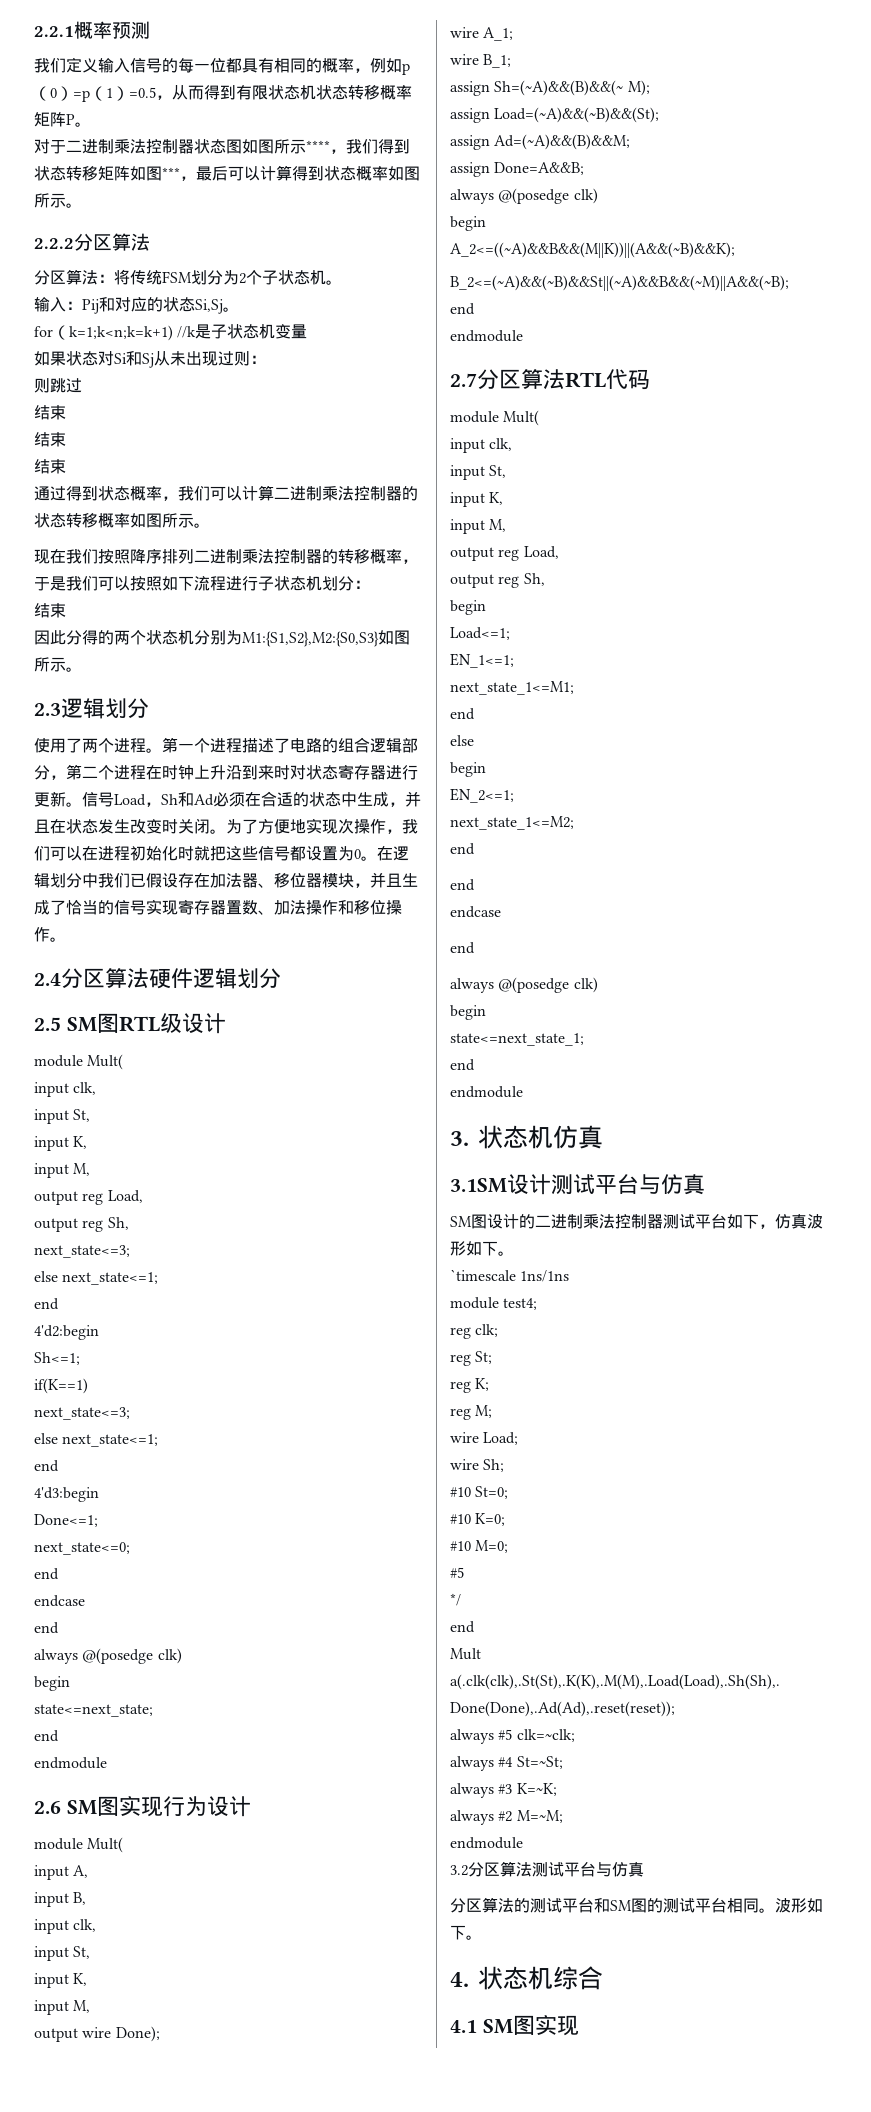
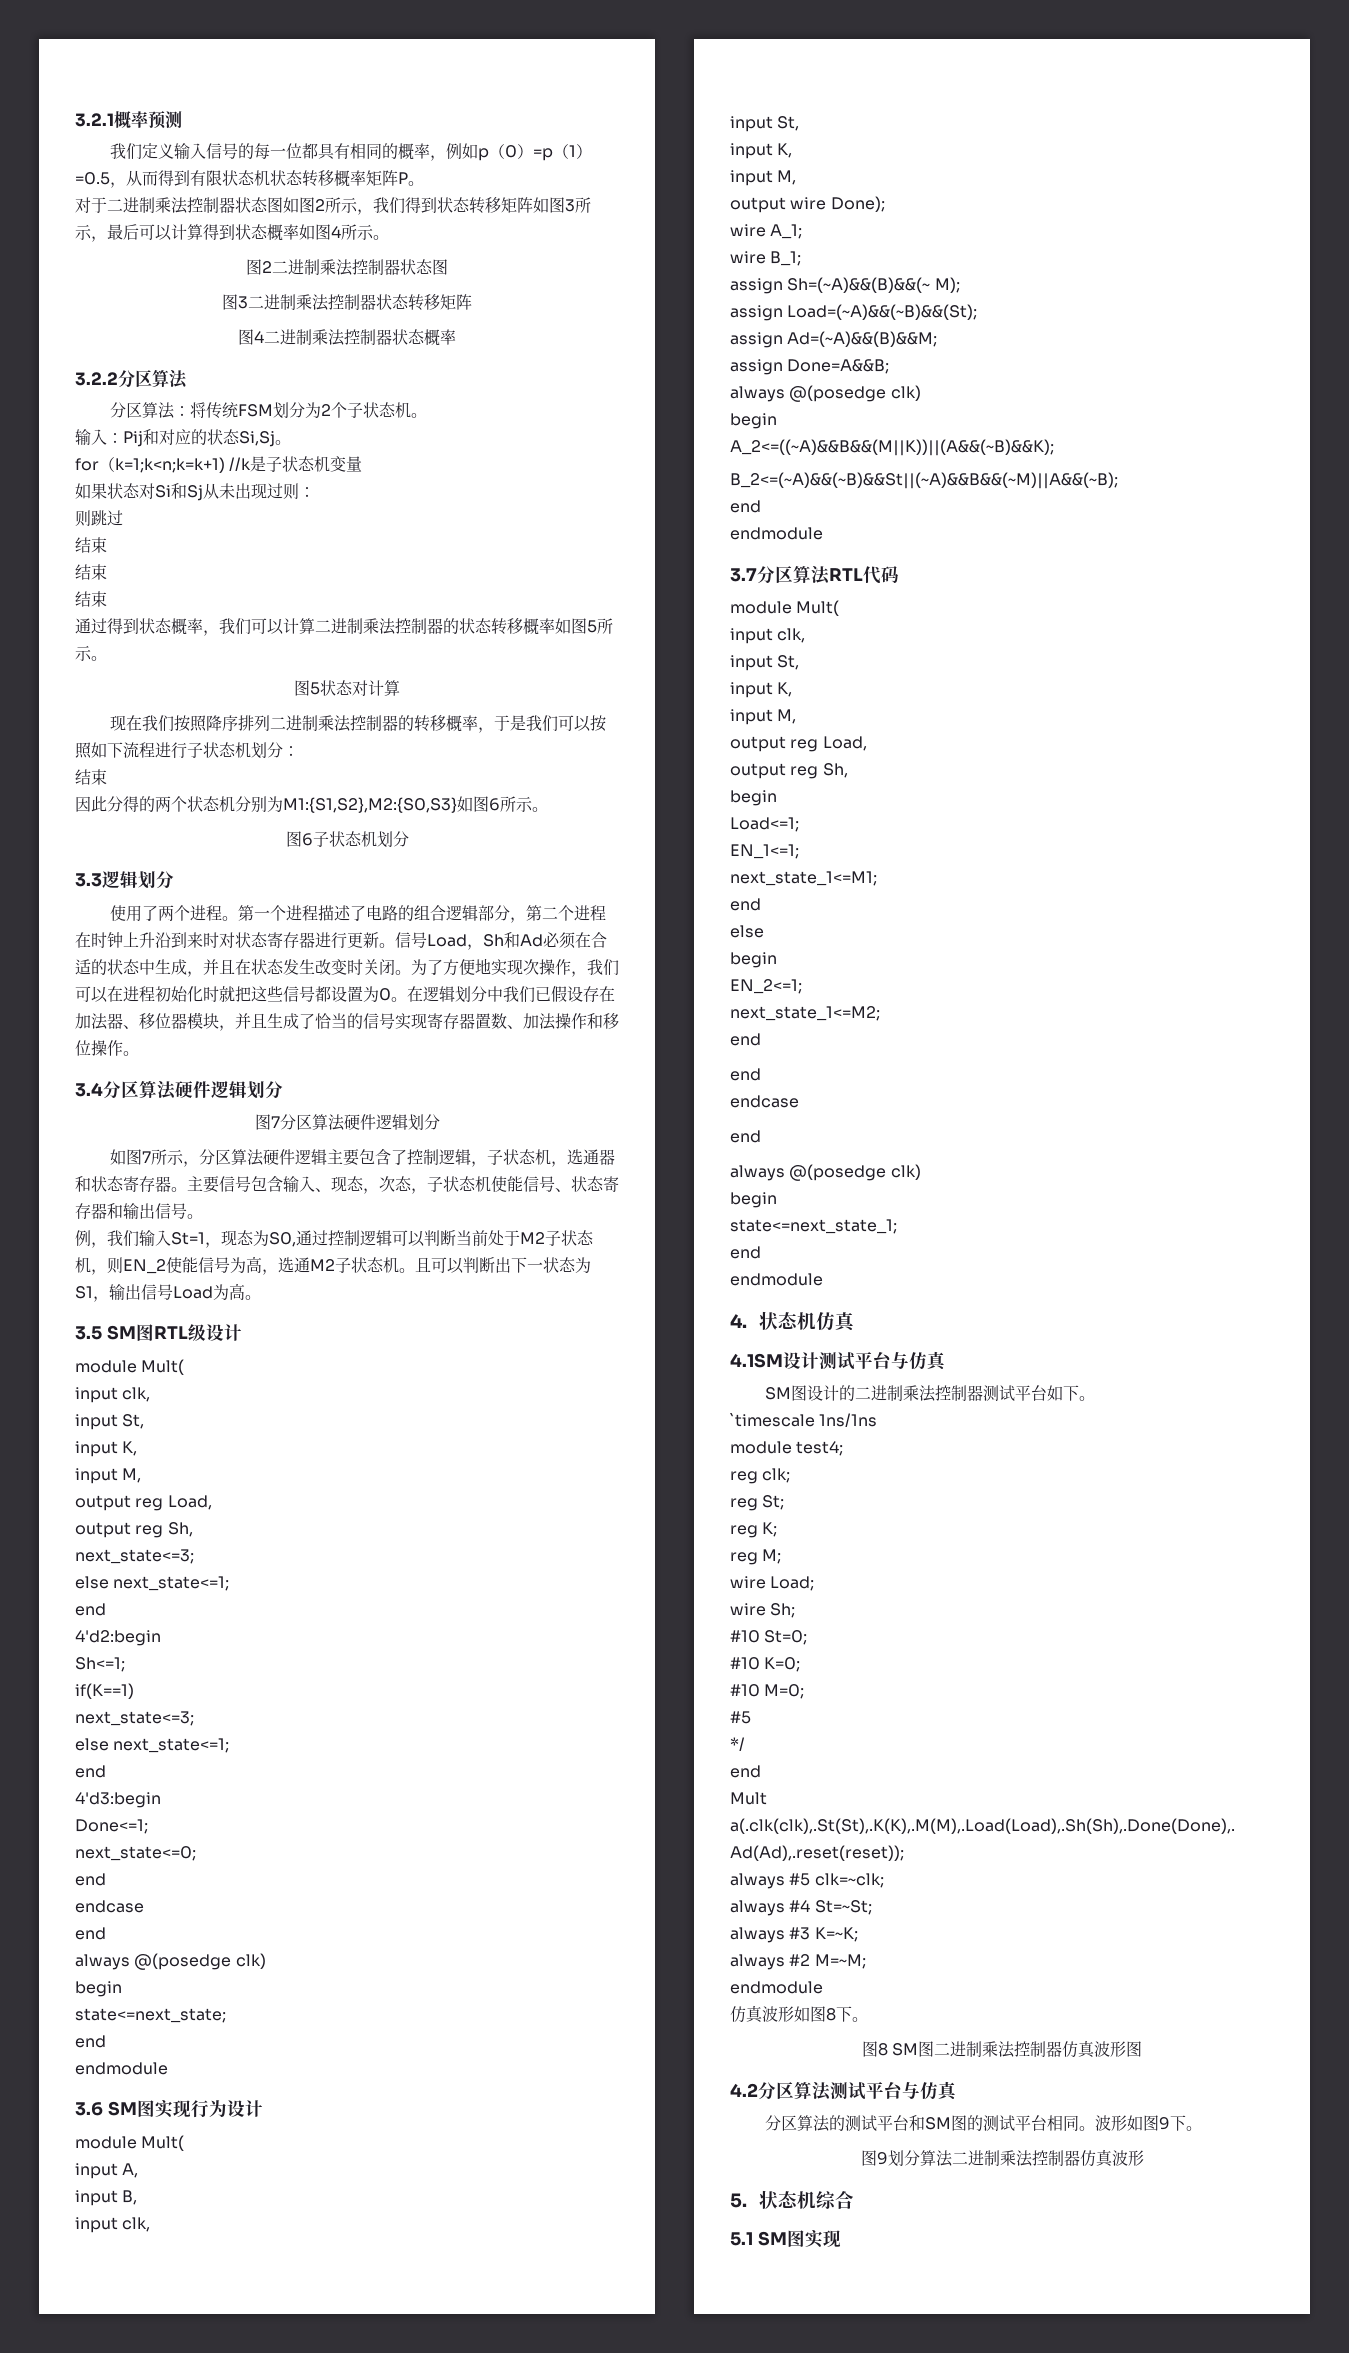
[34,26,74,37] 2.2.1 -> [75,113,114,127] 3.2.1
[274,139,330,154] 所示**** -> [315,197,358,213] 2所示
[162,167,180,179] *** -> [565,197,591,213] [75,224,92,240] 3所示
[34,193,82,208] [34,238,74,249] 所示。 // 2.2.2 -> [331,224,389,240] [246,259,448,276] [222,294,472,311] [238,329,456,346] [75,372,118,386] 4所示。 // 图2二进制乘法控制器状态图 // 图3二进制乘法控制器状态转移矩阵 // 图4二进制乘法控制器状态概率 // 3.2.2
[162,513,210,528] 所示。 -> [587,618,613,634] [75,645,107,661] [294,680,400,696] 5所示。 // 图5状态对计算
[34,657,82,672] [34,703,61,716] 所示。 // 2.3 -> [489,796,548,812] [285,831,409,848] [75,873,102,887] 6所示。 // 图6子状态机划分 // 3.3
[34,968,281,989] [34,1017,61,1031] 2.4分区算法硬件逻辑划分 // 2.5 -> [75,1080,283,1100] [254,1114,440,1131] [109,1149,615,1167] [75,1176,619,1194] [75,1203,203,1219] [75,1230,594,1248] [75,1256,591,1275] [75,1283,261,1302] [75,1326,102,1340] 3.4分区算法硬件逻辑划分 // 图7分区算法硬件逻辑划分 // 如图7所示，分区算法硬件逻辑主要包含了控制逻辑，子状态机，选通器和状态寄存器。主要信号包含输入、现态，次态，子状态机使能信号、状态寄存器和输出信号。 // 例，我们输入St=1，现态为S0,通过控制逻辑可以判断当前处于M2子状态机，则EN_2使能信号为高，选通M2子状态机。且可以判断出下一状态为S1，输出信号Load为高。 // 3.5
[34,1801,61,1814] 2.6 -> [75,2102,103,2116] 3.6
[450,373,477,387] 2.7 -> [730,568,757,582] 3.7
[450,1131,469,1146] 3. -> [730,1314,747,1328] 4.
[450,1178,507,1193] 3.1SM -> [730,1353,783,1368] 4.1SM
[759,1214,823,1229] [450,1241,498,1256] ，仿真波形如下 -> (1079, 1393) none
[450,1865,468,1876] 3.2 -> [730,2005,868,2023] [861,2040,1143,2058] [730,2083,758,2097] 仿真波形如图8下。 // 图8 SM图二进制乘法控制器仿真波形图 // 4.2
[450,1925,482,1940] [450,1972,469,1987] 下。 // 4. -> [1142,2115,1202,2131] [860,2149,1144,2167] [730,2193,747,2208] 图9下。 // 图9划分算法二进制乘法控制器仿真波形 // 5.
[450,2020,477,2033] 4.1 -> [730,2232,753,2246] 5.1

